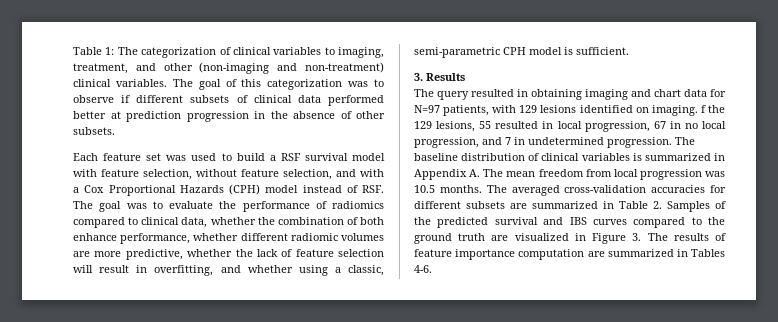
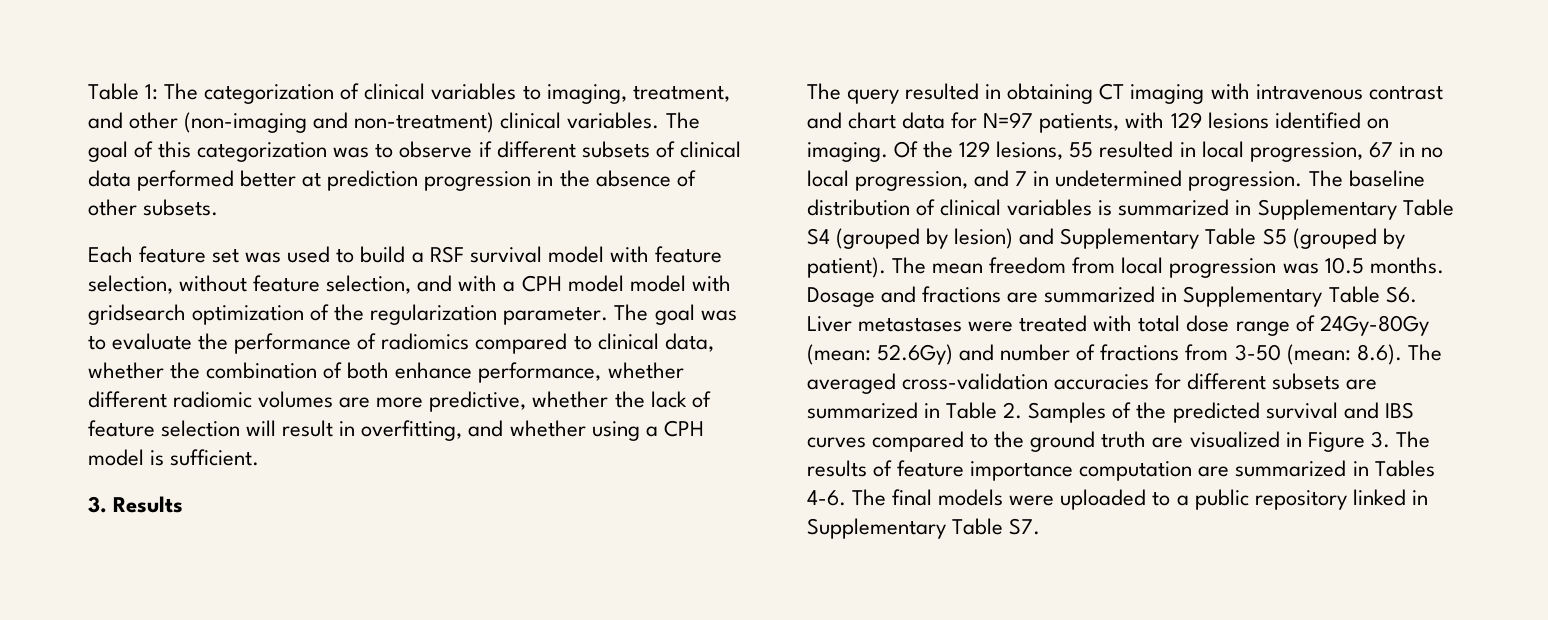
[84,184,384,196] Cox Proportional Hazards (CPH) model instead of RSF. -> [521,275,731,292] [88,304,609,325] CPH model model with gridsearch optimization of the regularization parameter.
[348,265,384,276] [414,47,500,58] classic, semi-parametric -> (658, 431) none
[585,89,628,100] imaging -> [1099,83,1443,104] CT imaging with intravenous contrast
[700,105,706,113] f -> [894,141,919,158] Of
[414,169,481,180] Appendix A. -> [1257,199,1454,220] [807,228,1405,249] [807,257,886,278] Supplementary Table S4 (grouped by lesion) and Supplementary Table S5 (grouped by patient).
(482, 189) none -> [807,286,1417,307] [807,315,1429,336] [807,344,1402,365] Dosage and fractions are summarized in Supplementary Table S6. Liver metastases were treated with total dose range of 24Gy-80Gy (mean: 52.6Gy) and number of fractions from 3-50 (mean: 8.6).
(432, 269) none -> [852,489,1428,510] [807,518,1041,539] The final models were uploaded to a public repository linked in Supplementary Table S7.

